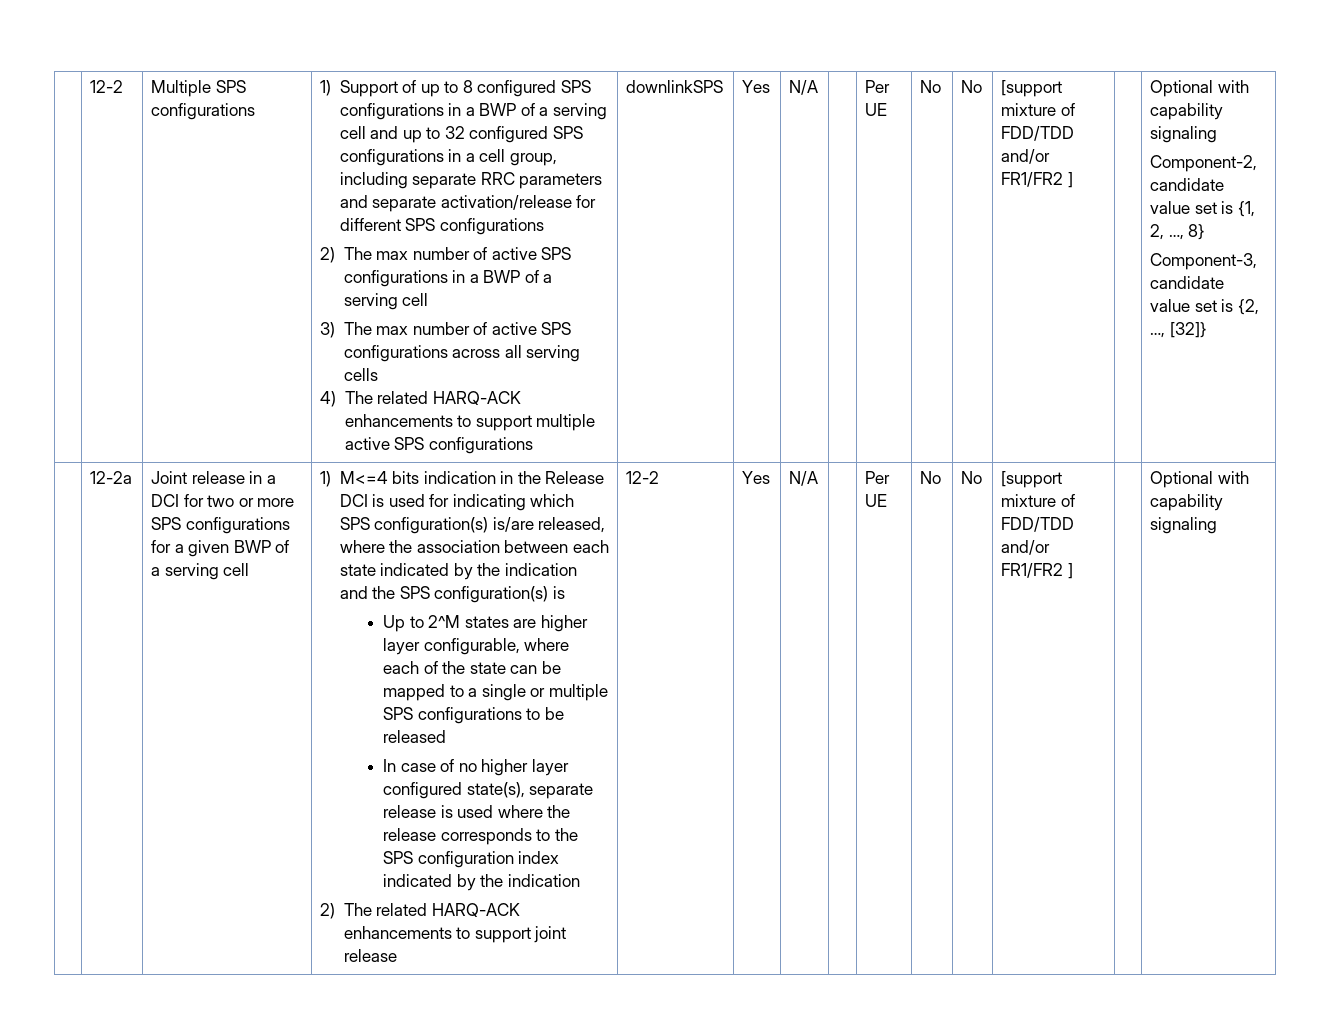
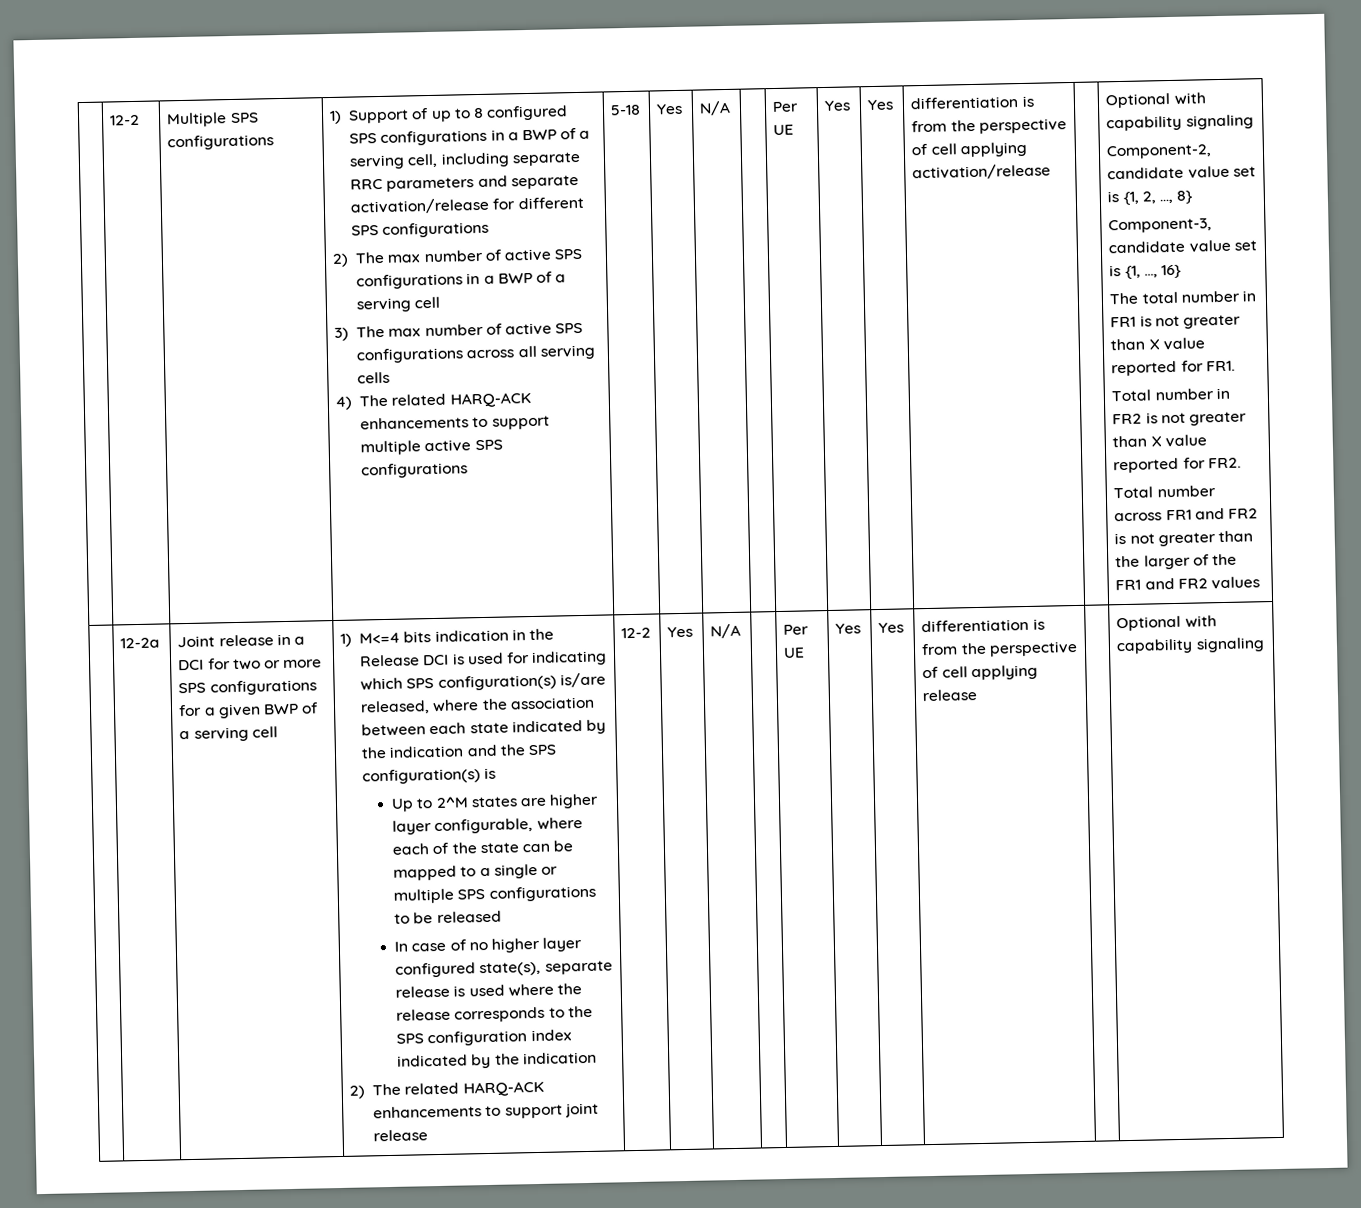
[339,126,584,143] [339,149,557,166] cell and up to 32 configured SPS configurations in a cell group, -> [407,153,439,168] cell,
[626,80,724,93] [742,80,771,93] [789,80,819,95] [865,80,891,93] [865,103,888,116] [920,80,942,93] [961,80,983,93] [1001,80,1063,97] [1001,103,1075,116] [1001,126,1075,141] [1001,149,1051,164] [1001,172,1073,188] downlinkSPS | Yes | N/A | | Per UE | No | No | [support mixture of FDD/TDD and/or FR1/FR2 ] -> [610,104,642,116] [656,103,684,115] [699,100,732,116] [772,101,800,113] [773,124,795,136] [824,100,852,111] [867,99,895,111] [910,95,1035,110] [911,118,1067,134] [911,141,1027,158] [912,163,1052,181] 5-18 | Yes | N/A | | Per UE | Yes | Yes | differentiation is from the perspective of cell applying activation/release
[1237,299,1259,315] [1150,322,1207,338] {2, …, [32]} -> [1124,264,1183,279] [1109,290,1257,305] [1110,314,1242,329] [1110,337,1205,351] [1111,360,1235,377] [1111,387,1230,402] [1112,411,1248,426] [1112,434,1207,448] [1113,457,1241,474] [1113,485,1216,499] [1114,507,1259,522] [1114,530,1254,547] [1115,553,1238,570] [1115,576,1261,591] {1, …, 16} // The total number in FR1 is not greater than X value reported for FR1. // Total number in FR2 is not greater than X value reported for FR2. // Total number across FR1 and FR2 is not greater than the larger of the FR1 and FR2 values
[920,471,942,484] [961,471,983,484] [1001,471,1063,488] [1001,494,1075,507] [1001,517,1075,532] [1001,540,1051,555] [1001,563,1073,579] No | No | [support mixture of FDD/TDD and/or FR1/FR2 ] -> [835,623,862,634] [878,622,905,633] [921,618,1045,633] [921,640,1078,657] [922,664,1038,681] [922,688,979,702] Yes | Yes | differentiation is from the perspective of cell applying release

